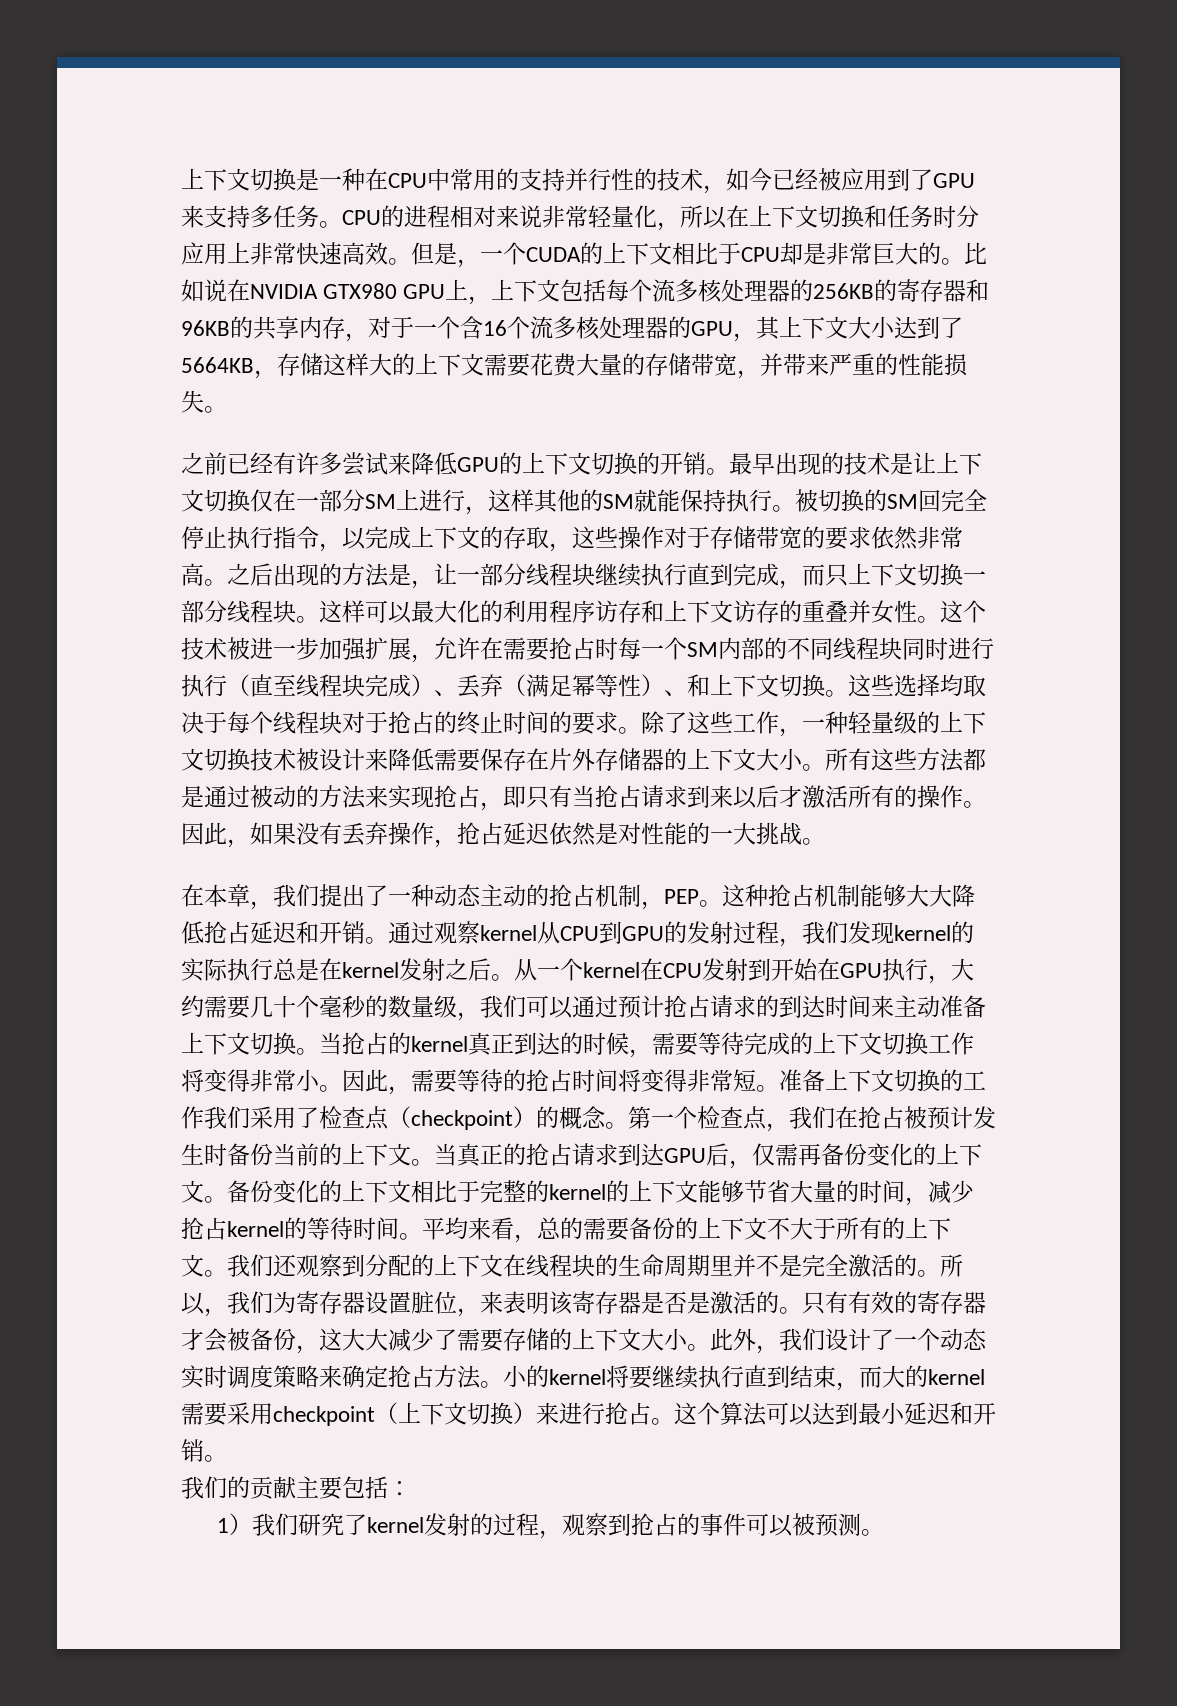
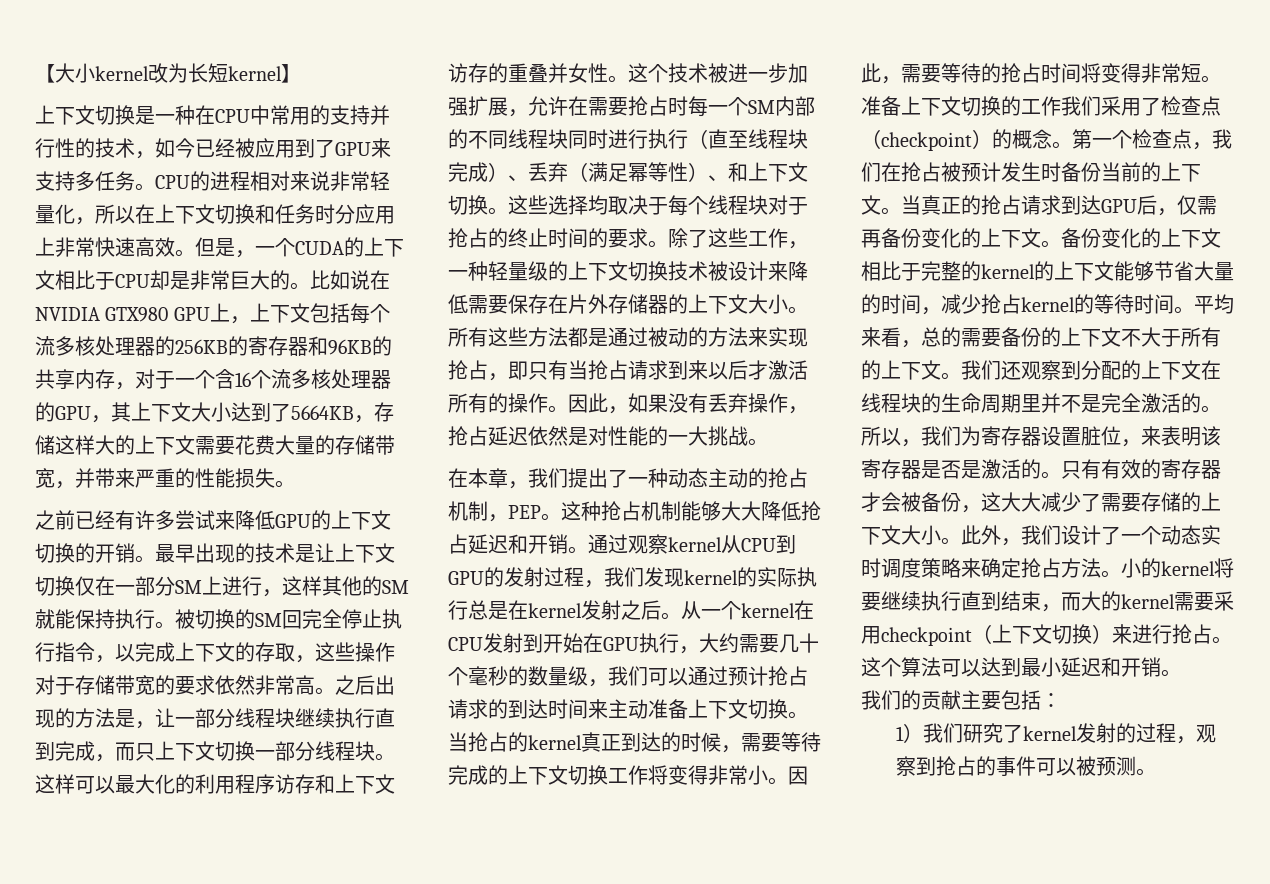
(181, 178) none -> [35,63,301,83] 【大小kernel改为长短kernel】 //

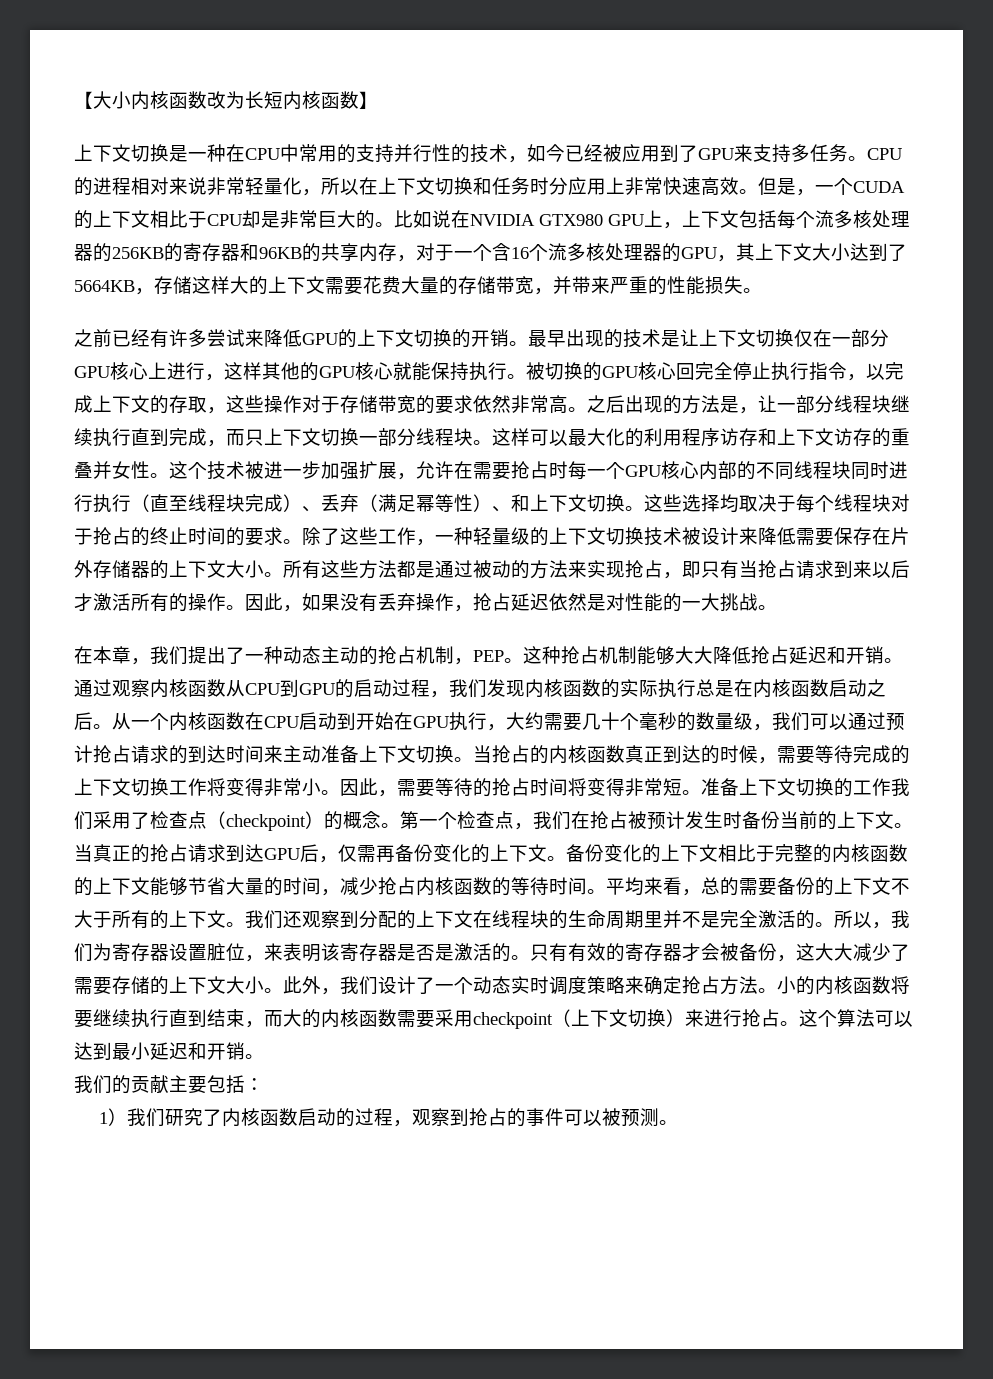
[95,63,282,83] kernel改为长短kernel -> [131,91,359,110] 内核函数改为长短内核函数
[175,580,202,594] SM -> [74,362,148,380] GPU核心
[382,580,409,594] SM -> [319,362,393,380] GPU核心
[255,613,282,627] SM -> [602,362,676,380] GPU核心
[748,100,775,114] SM -> [625,461,699,479] GPU核心
[668,537,722,552] kernel -> [150,679,226,698] 内核函数
[504,567,544,587] 发射 -> [354,679,392,697] 启动
[684,570,738,585] kernel -> [525,679,601,698] 内核函数
[528,600,814,620] [448,633,523,653] kernel发射之后。从一个kernel在CPU发射 -> [753,679,886,698] [74,712,337,731] 内核函数启动之后。从一个内核函数在CPU启动
[528,735,582,750] kernel -> [549,745,625,764] 内核函数
[981,264,1035,279] kernel -> [832,844,908,863] 内核函数
[1021,297,1075,312] kernel -> [416,877,492,896] 内核函数
[1161,561,1215,576] kernel -> [815,976,891,995] 内核函数
[1121,594,1175,609] kernel -> [321,1009,397,1028] 内核函数
[1022,723,1116,743] kernel发射 -> [222,1108,337,1127] 内核函数启动

